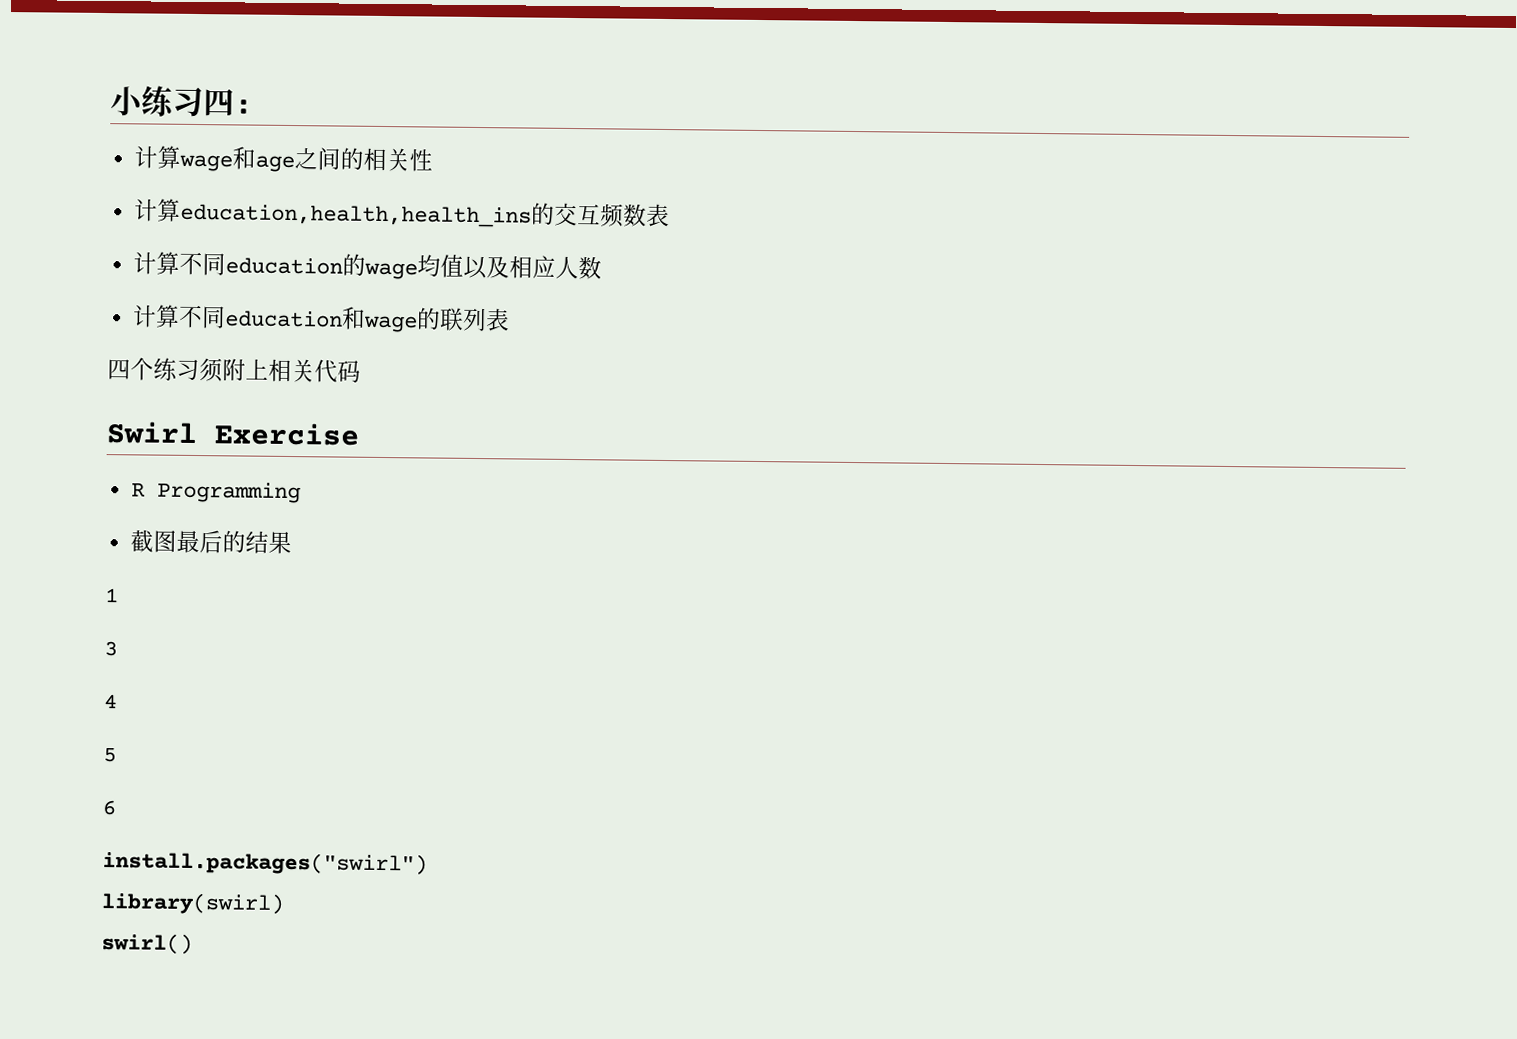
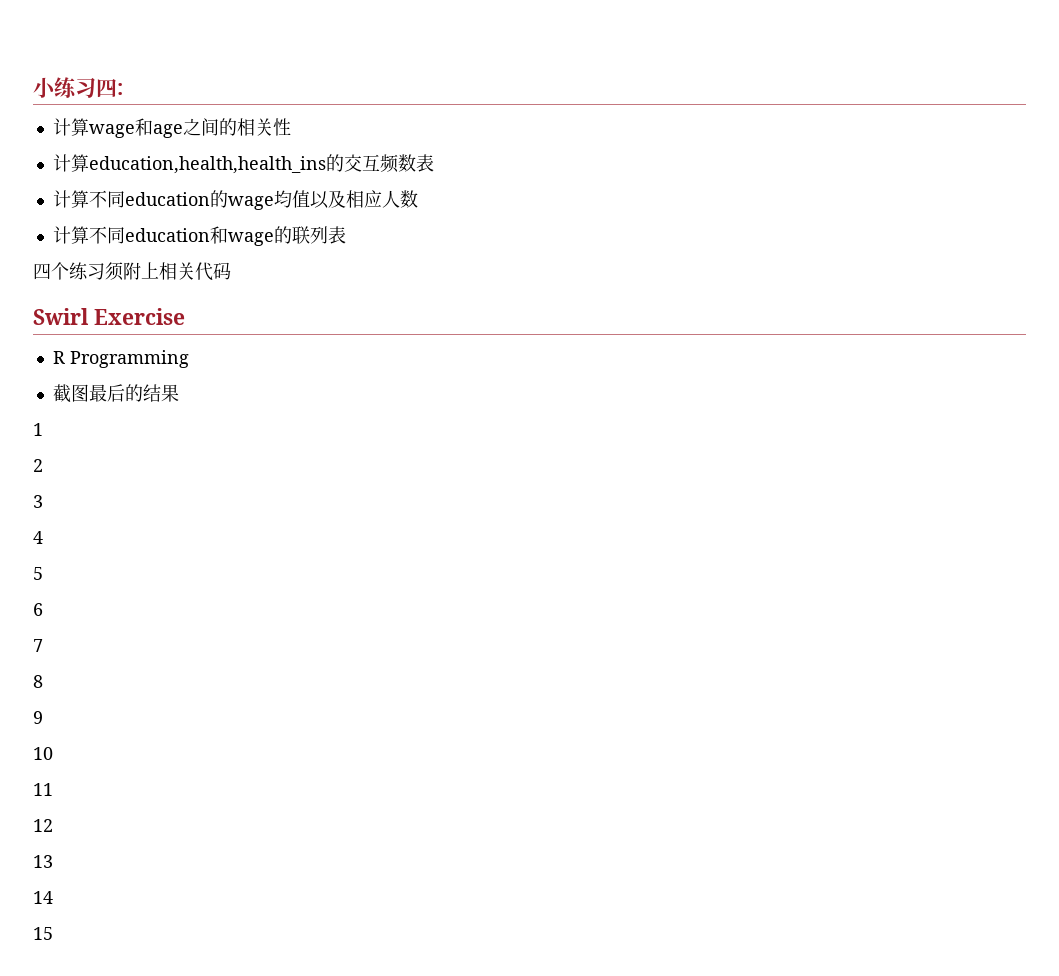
(119, 595) none -> [33,459,43,472] // 2
[102,851,428,876] [101,892,284,915] [101,933,193,954] install.packages("swirl") // library(swirl) // swirl() -> [33,639,43,652] [33,675,43,688] [33,711,43,724] [33,747,53,760] [33,783,53,796] [33,819,53,832] [33,855,53,868] [33,891,53,904] [33,927,53,940] 7 // 8 // 9 // 10 // 11 // 12 // 13 // 14 // 15

